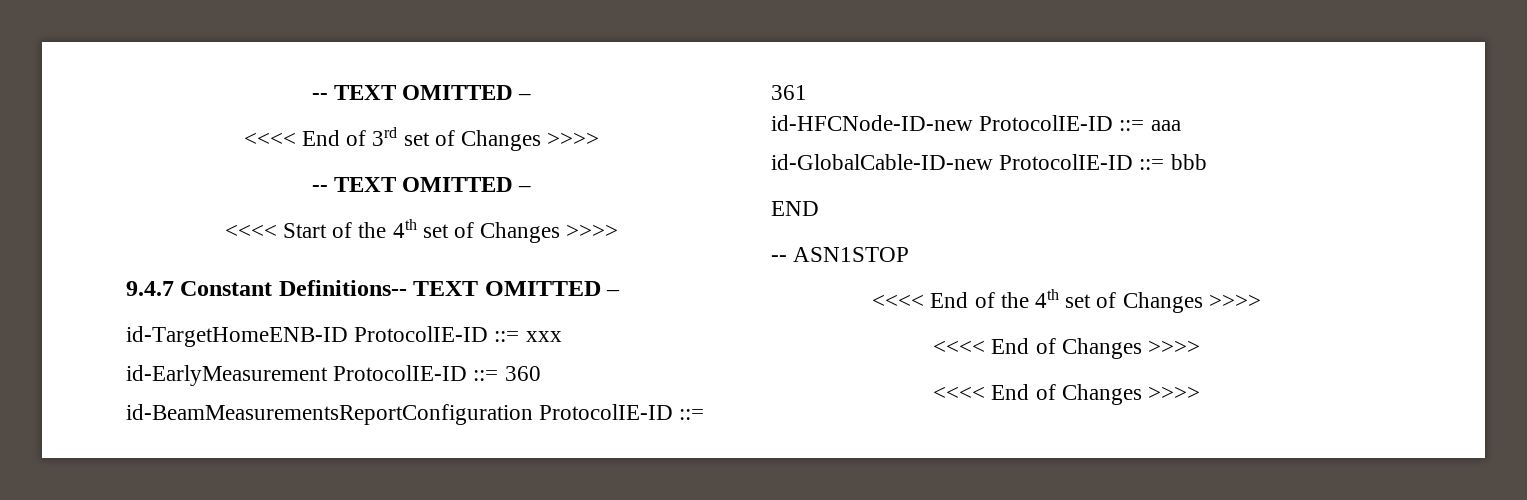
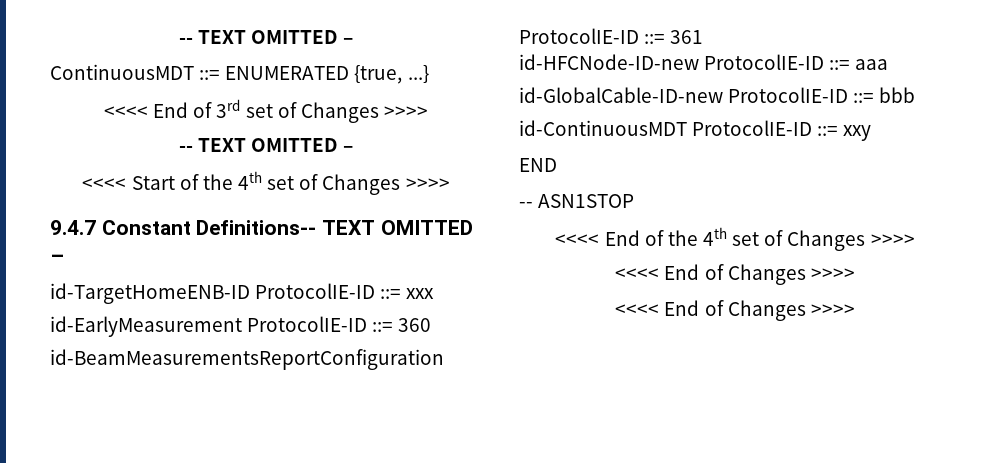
[311,85,532,100] -- TEXT OMITTED – -> [178,30,354,44] [50,64,429,84] -- TEXT OMITTED – // ContinuousMDT ::= ENUMERATED {true, ...}
(1207, 162) none -> [519,120,872,141] // id-ContinuousMDT ProtocolIE-ID ::= xxy

